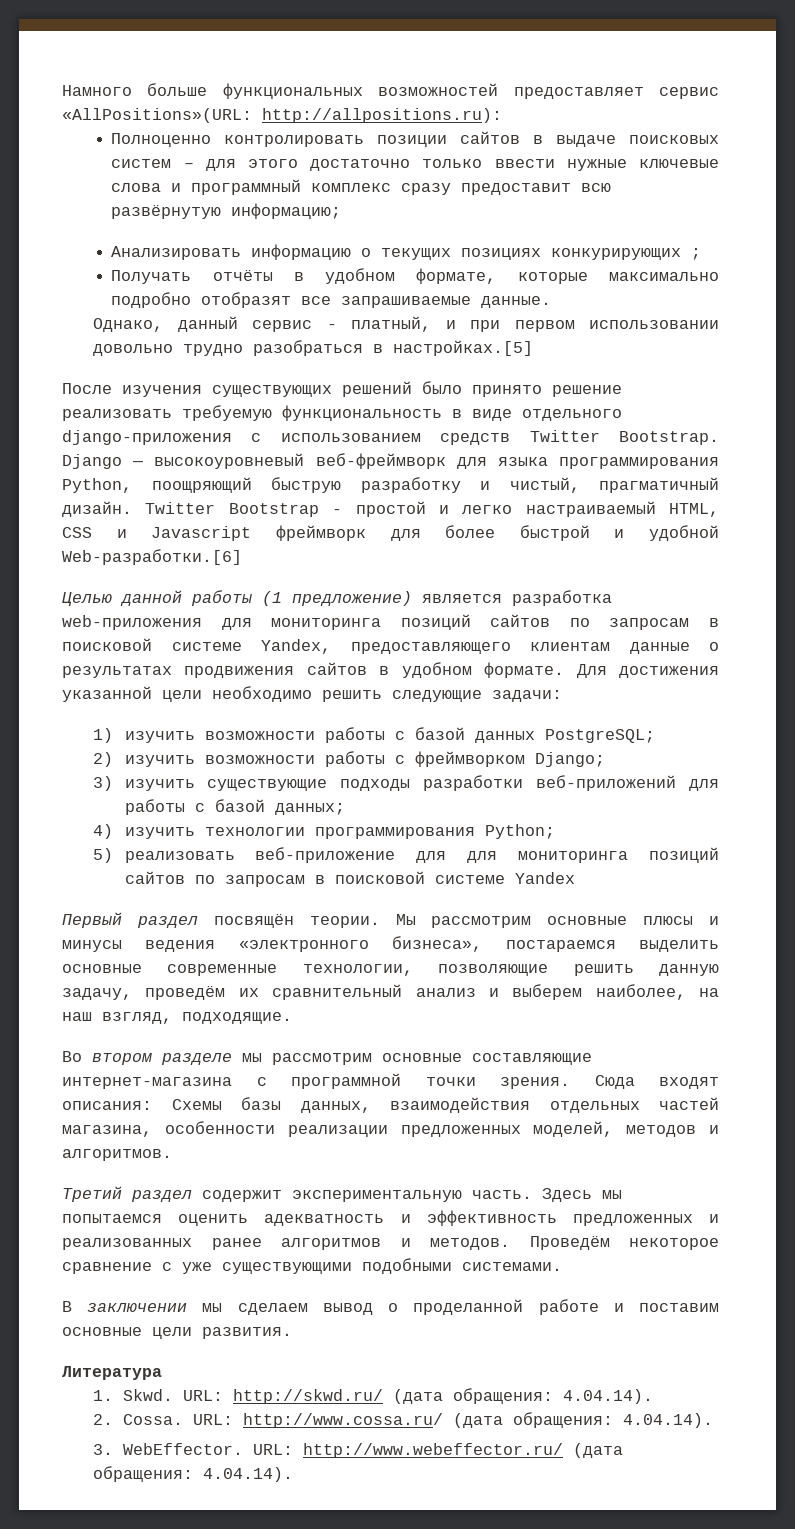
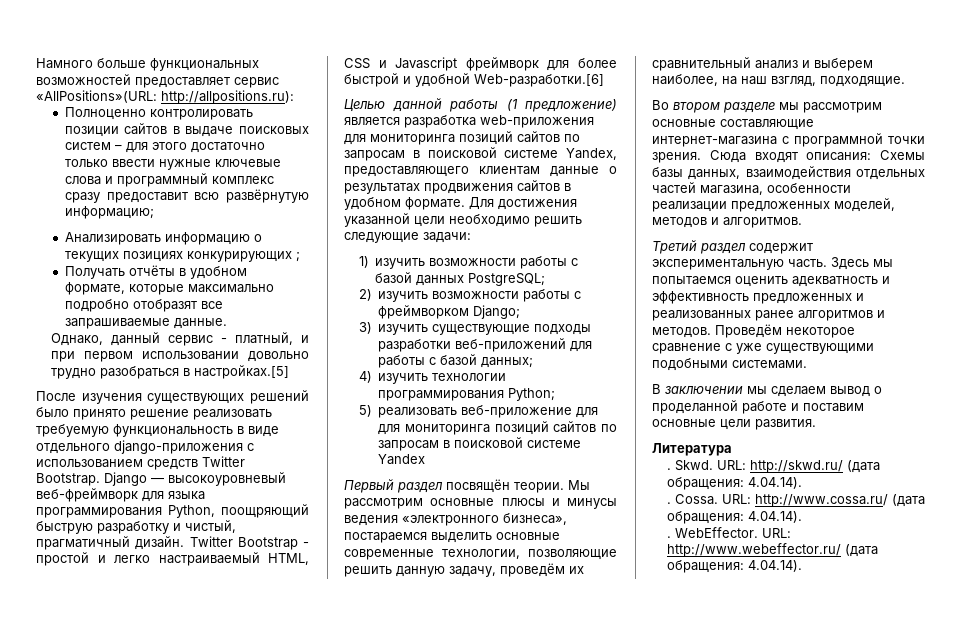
[93,1390,114,1401] 1. -> [666,468,671,470] .
[93,1414,114,1425] 2. -> [666,502,671,504] .
[93,1444,114,1455] 3. -> [666,536,671,538] .

